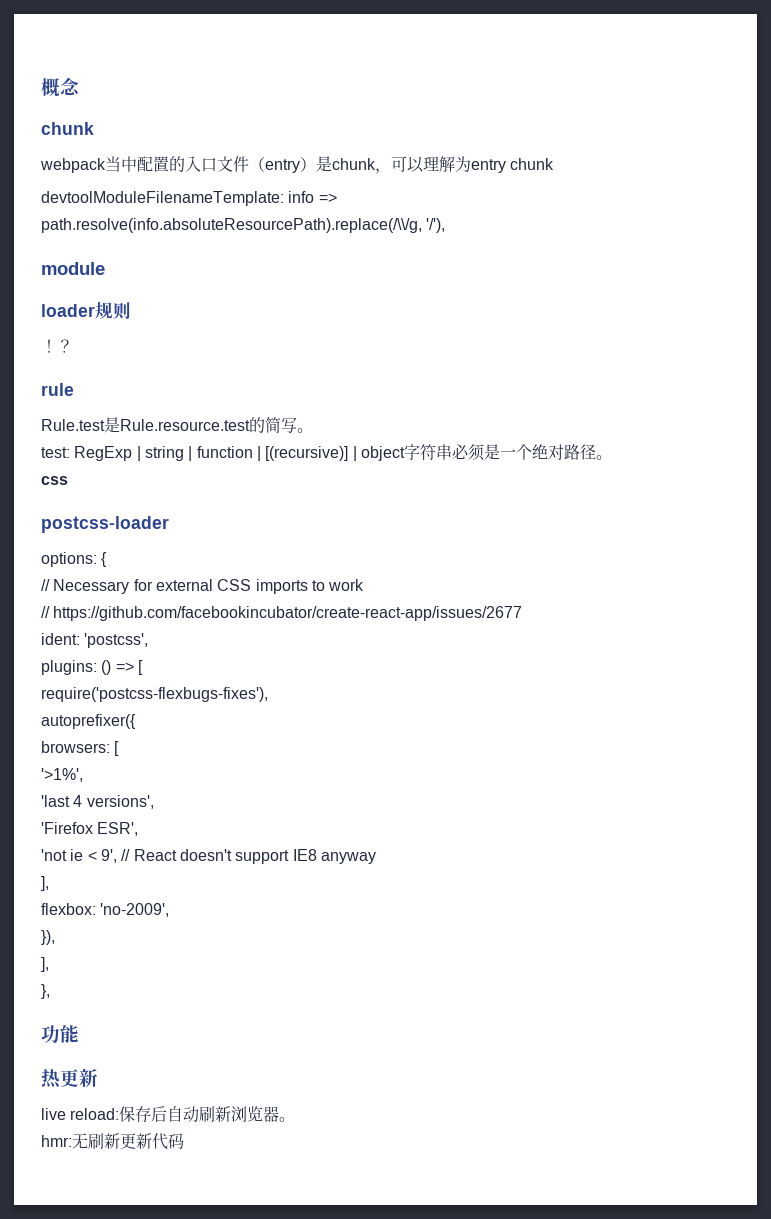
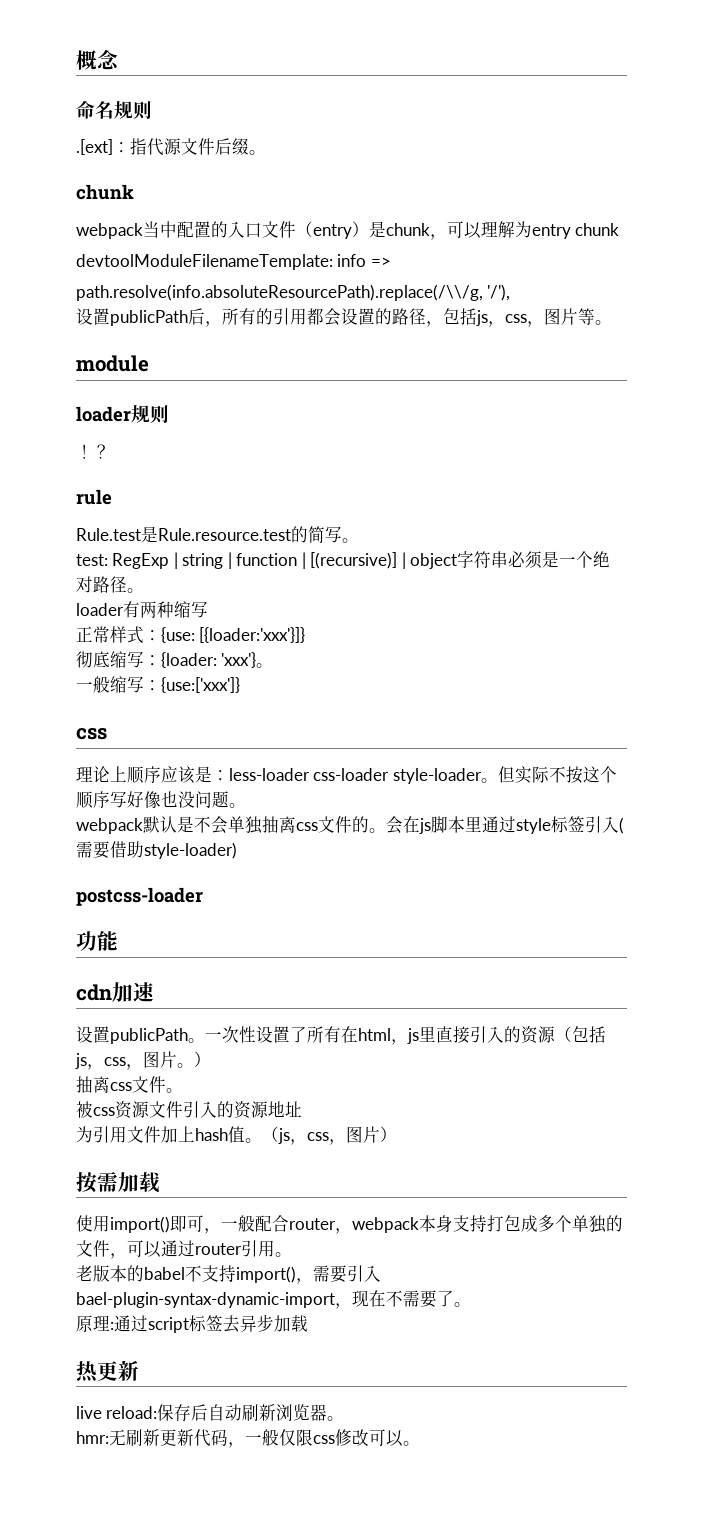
(80, 86) none -> [76,100,152,120] [76,138,266,156] // 命名规则 // .[ext]：指代源文件后缀。
(446, 225) none -> [76,308,612,327] // 设置publicPath后，所有的引用都会设置的路径，包括js，css，图片等。
[41,476,68,485] [41,516,169,533] [41,552,108,567] [41,579,365,594] [41,606,523,621] [41,633,149,648] [41,660,143,675] [41,687,268,702] [41,714,136,729] [41,741,120,756] [41,768,83,782] [41,795,154,809] [41,822,139,836] [41,849,376,864] [41,876,49,891] [41,903,170,917] [41,930,55,945] [41,957,49,972] [41,984,50,999] [41,1025,79,1043] css // postcss-loader // options: { // // Necessary for external CSS imports to work // // https://github.com/facebookincubator/create-react-app/issues/2677 // ident: 'postcss', // plugins: () => [ // require('postcss-flexbugs-fixes'), // autoprefixer({ // browsers: [ // '>1%', // 'last 4 versions', // 'Firefox ESR', // 'not ie < 9', // React doesn't support IE8 anyway // ], // flexbox: 'no-2009', // }), // ], // }, // 功能 -> [76,601,208,618] [76,626,306,644] [76,651,274,668] [76,676,240,693] [76,727,107,740] [76,766,617,784] [76,791,246,809] [76,816,624,834] [76,841,237,859] [76,887,203,906] [76,931,118,951] [76,982,154,1002] [76,1026,606,1045] [75,1051,211,1070] [76,1076,183,1093] [76,1101,302,1119] [76,1126,397,1145] [76,1171,160,1193] [76,1215,623,1234] [76,1240,292,1259] [76,1265,381,1284] [76,1290,471,1309] [76,1314,308,1333] loader有两种缩写 // 正常样式：{use: [{loader:'xxx'}]} // 彻底缩写：{loader: 'xxx'}。 // 一般缩写：{use:['xxx']} // css // 理论上顺序应该是：less-loader css-loader style-loader。但实际不按这个顺序写好像也没问题。 // webpack默认是不会单独抽离css文件的。会在js脚本里通过style标签引入(需要借助style-loader) // postcss-loader // 功能 // cdn加速 // 设置publicPath。一次性设置了所有在html，js里直接引入的资源（包括js，css，图片。） // 抽离css文件。 // 被css资源文件引入的资源地址 // 为引用文件加上hash值。（js，css，图片） // 按需加载 // 使用import()即可，一般配合router，webpack本身支持打包成多个单独的文件，可以通过router引用。 // 老版本的babel不支持import()，需要引入bael-plugin-syntax-dynamic-import，现在不需要了。 // 原理:通过script标签去异步加载
(184, 1141) none -> [228,1429,420,1448] ，一般仅限css修改可以。

